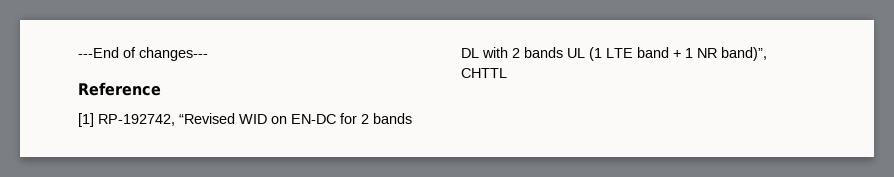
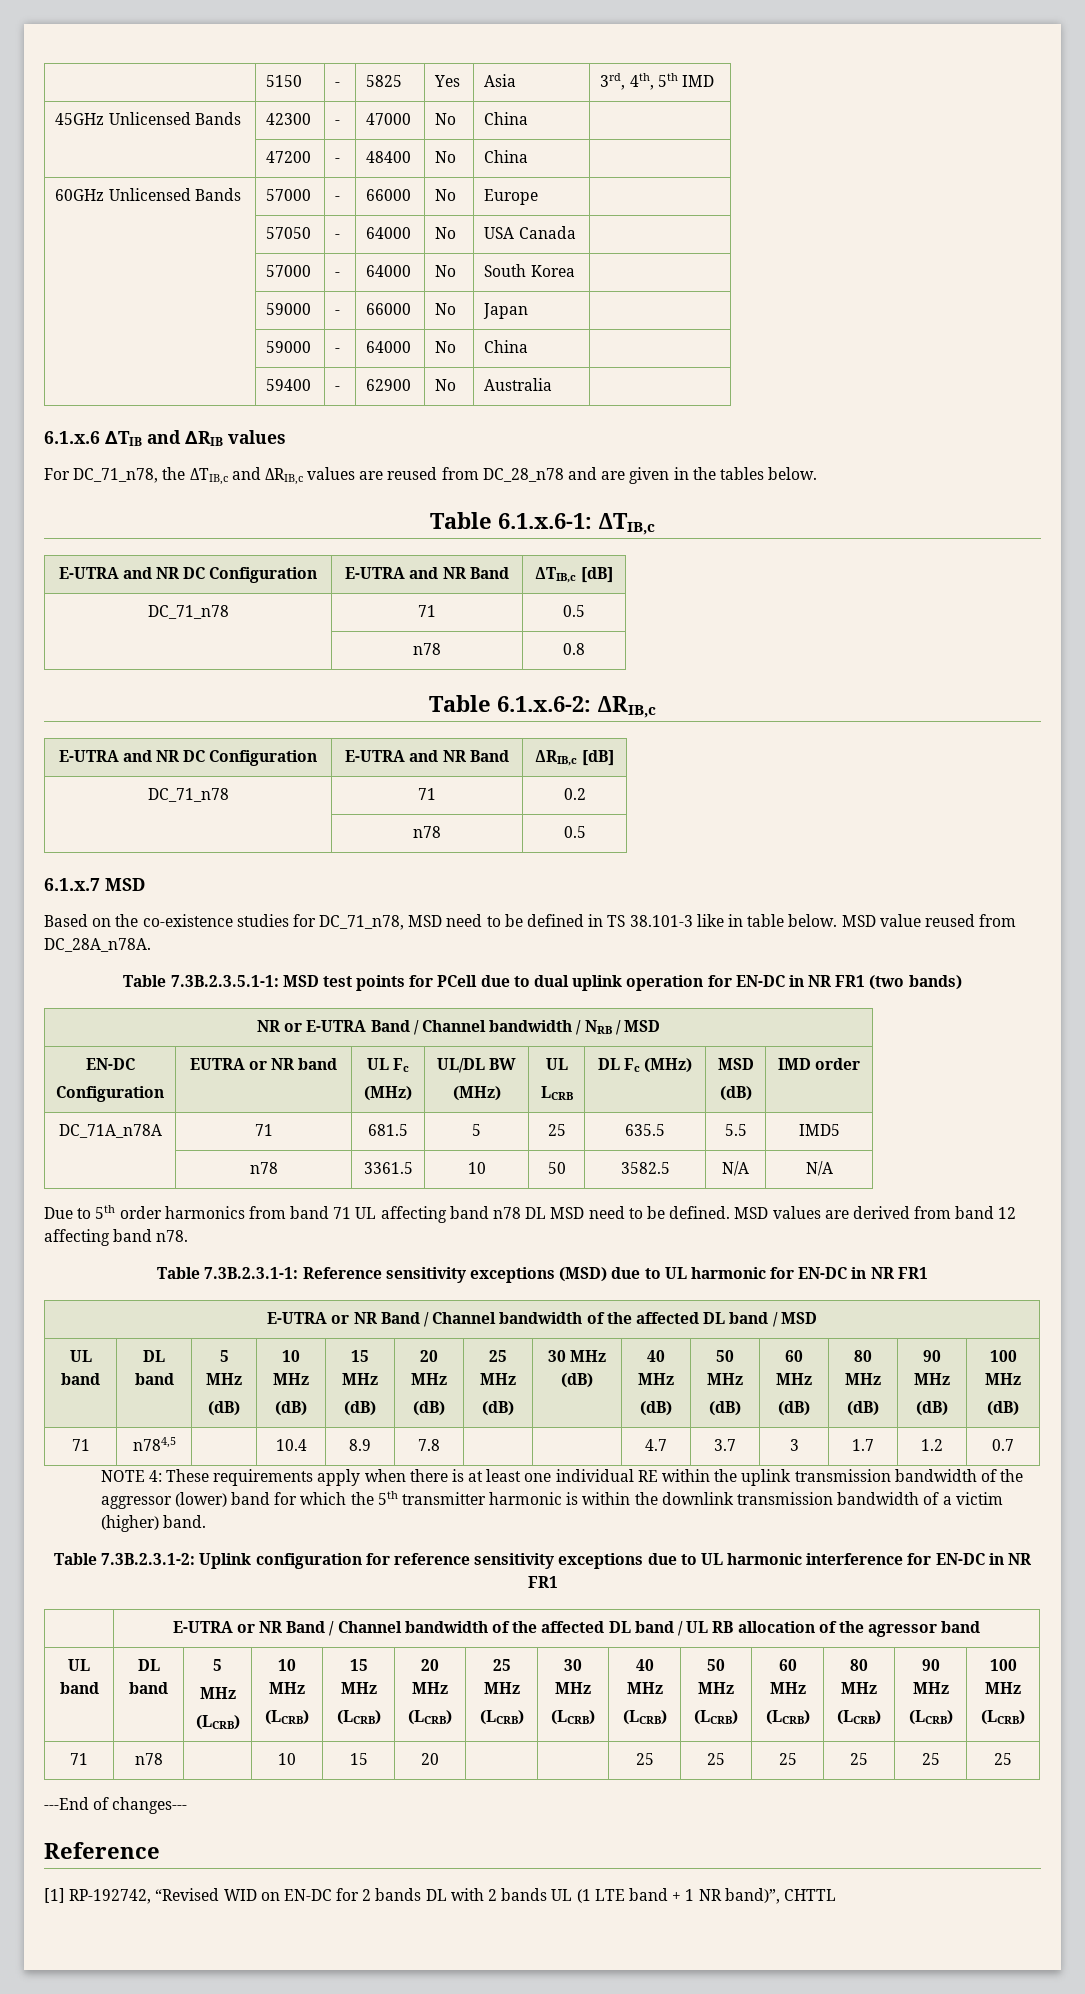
(78, 52) none -> [266,75,303,87] [335,82,341,87] [366,75,403,87] [434,75,461,87] [484,74,517,87] [600,73,715,90] [55,112,241,125] [266,113,312,125] [335,120,341,125] [366,113,412,125] [435,113,457,125] [484,112,529,125] [266,151,312,163] [335,158,341,163] [366,151,412,163] [435,151,457,163] [484,150,529,163] [55,188,241,201] [266,189,312,201] [335,196,341,201] [366,189,412,201] [435,189,457,201] [484,189,539,205] [266,227,312,239] [335,234,341,239] [366,227,412,239] [435,227,457,239] [484,226,576,239] [266,265,312,277] [335,272,341,277] [366,265,412,277] [435,265,457,277] [484,264,575,277] [266,303,312,315] [335,310,341,315] [366,303,412,315] [435,303,457,315] [483,303,529,319] [266,341,312,353] [335,348,341,353] [366,341,412,353] [435,341,457,353] [484,340,529,353] [266,379,312,391] [335,386,341,391] [366,379,412,391] [435,379,457,391] [484,378,553,391] [44,430,286,446] [44,467,818,485] [430,512,655,535] [58,567,318,583] [345,567,509,579] [535,567,613,583] [147,605,229,619] [418,605,436,617] [563,605,585,617] [413,643,441,655] [563,643,585,655] [429,695,656,718] [58,750,318,766] [345,750,509,762] [535,750,614,766] [147,788,229,802] [418,788,436,800] [563,788,586,800] [413,826,441,838] [563,826,586,838] [44,878,145,891] [44,914,1017,930] [44,938,151,952] [123,975,962,991] [257,1020,660,1035] [85,1058,135,1070] [56,1086,164,1102] [189,1058,338,1070] [366,1058,410,1072] [364,1086,412,1101] [436,1058,517,1073] [452,1086,501,1101] [545,1058,568,1070] [540,1086,573,1100] [597,1058,693,1073] [717,1058,754,1070] [719,1086,752,1101] [777,1058,861,1070] [58,1124,162,1138] [254,1124,273,1136] [368,1124,408,1136] [472,1124,481,1136] [547,1124,566,1136] [625,1124,665,1136] [724,1124,747,1136] [798,1124,840,1136] [249,1162,278,1174] [363,1162,413,1174] [467,1162,486,1174] [547,1162,566,1174] [620,1162,670,1174] [722,1161,749,1176] [805,1161,833,1176] [44,1205,1017,1223] [44,1229,189,1246] [157,1267,928,1283] [267,1312,817,1327] [69,1350,92,1362] [61,1373,100,1385] [143,1350,165,1362] [134,1373,174,1385] [219,1350,229,1362] [206,1373,242,1385] [208,1401,240,1416] [282,1350,300,1362] [273,1373,309,1385] [275,1401,307,1416] [351,1350,369,1362] [342,1373,378,1385] [344,1401,376,1416] [420,1350,438,1362] [411,1373,447,1385] [413,1401,445,1416] [489,1350,507,1362] [480,1373,516,1385] [482,1401,514,1416] [547,1350,607,1362] [561,1373,593,1388] [647,1350,665,1362] [638,1373,674,1385] [640,1401,672,1416] [716,1350,734,1362] [707,1373,743,1385] [709,1401,741,1416] [785,1350,803,1362] [776,1373,812,1385] [778,1401,810,1416] [854,1350,872,1362] [845,1373,881,1385] [847,1401,879,1416] [923,1350,941,1362] [914,1373,950,1385] [916,1401,948,1416] [989,1350,1017,1362] [985,1373,1021,1385] [987,1401,1019,1416] [71,1439,90,1451] [132,1437,176,1451] [275,1439,307,1451] [349,1439,371,1451] [418,1439,440,1451] [645,1439,667,1451] [714,1439,736,1451] [789,1439,799,1451] [852,1439,874,1451] [921,1439,943,1451] [992,1439,1014,1451] [100,1469,1024,1486] [100,1491,1003,1509] [100,1515,206,1532] [54,1553,1032,1569] [527,1576,558,1588] [172,1621,981,1637] [68,1659,90,1671] [59,1682,99,1694] [137,1659,160,1671] [129,1682,168,1694] [213,1659,222,1671] [199,1687,236,1699] [195,1715,240,1730] [278,1659,296,1671] [269,1682,305,1694] [265,1710,309,1725] [349,1659,368,1671] [340,1682,377,1694] [336,1710,381,1725] [421,1659,439,1671] [412,1682,448,1694] [408,1710,452,1725] [492,1659,511,1671] [483,1682,520,1694] [479,1710,524,1725] [564,1659,582,1671] [555,1682,591,1694] [551,1710,595,1725] [635,1659,654,1671] [626,1682,663,1694] [622,1710,667,1725] [707,1659,725,1671] [698,1682,734,1694] [694,1710,738,1725] [778,1659,797,1671] [769,1682,806,1694] [765,1710,810,1725] [850,1659,868,1671] [841,1682,877,1694] [837,1710,881,1725] [921,1659,940,1671] [912,1682,949,1694] [908,1710,953,1725] [989,1659,1017,1671] [985,1682,1021,1694] [981,1710,1025,1725] [70,1753,88,1765] [134,1753,163,1765] [278,1753,296,1765] [349,1753,368,1765] [421,1753,439,1765] [635,1753,654,1765] [707,1753,725,1765] [778,1753,797,1765] [850,1753,868,1765] [921,1753,940,1765] [994,1753,1012,1765] | 5150 | - | 5825 | Yes | Asia | 3rd, 4th, 5th IMD // 45GHz Unlicensed Bands | 42300 | - | 47000 | No | China | // | 47200 | - | 48400 | No | China | // 60GHz Unlicensed Bands | 57000 | - | 66000 | No | Europe | // | 57050 | - | 64000 | No | USA Canada | // | 57000 | - | 64000 | No | South Korea | // | 59000 | - | 66000 | No | Japan | // | 59000 | - | 64000 | No | China | // | 59400 | - | 62900 | No | Australia | // 6.1.x.6 ∆TIB and ∆RIB values // For DC_71_n78, the ΔTIB,c and ΔRIB,c values are reused from DC_28_n78 and are given in the tables below. // Table 6.1.x.6-1: ΔTIB,c // E-UTRA and NR DC Configuration | E-UTRA and NR Band | ΔTIB,c [dB] // DC_71_n78 | 71 | 0.5 // | n78 | 0.8 // Table 6.1.x.6-2: ΔRIB,c // E-UTRA and NR DC Configuration | E-UTRA and NR Band | ΔRIB,c [dB] // DC_71_n78 | 71 | 0.2 // | n78 | 0.5 // 6.1.x.7 MSD // Based on the co-existence studies for DC_71_n78, MSD need to be defined in TS 38.101-3 like in table below. MSD value reused from DC_28A_n78A. // Table 7.3B.2.3.5.1-1: MSD test points for PCell due to dual uplink operation for EN-DC in NR FR1 (two bands) // NR or E-UTRA Band / Channel bandwidth / NRB / MSD // EN-DC // Configuration | EUTRA or NR band | UL Fc // (MHz) | UL/DL BW // (MHz) | UL // LCRB | DL Fc (MHz) | MSD // (dB) | IMD order // DC_71A_n78A | 71 | 681.5 | 5 | 25 | 635.5 | 5.5 | IMD5 // | n78 | 3361.5 | 10 | 50 | 3582.5 | N/A | N/A // Due to 5th order harmonics from band 71 UL affecting band n78 DL MSD need to be defined. MSD values are derived from band 12 affecting band n78. // Table 7.3B.2.3.1-1: Reference sensitivity exceptions (MSD) due to UL harmonic for EN-DC in NR FR1 // E-UTRA or NR Band / Channel bandwidth of the affected DL band / MSD // UL band | DL band | 5 MHz // (dB) | 10 MHz // (dB) | 15 MHz // (dB) | 20 MHz // (dB) | 25 MHz // (dB) | 30 MHz (dB) | 40 MHz // (dB) | 50 MHz // (dB) | 60 MHz // (dB) | 80 MHz // (dB) | 90 MHz // (dB) | 100 MHz // (dB) // 71 | n784,5 | | 10.4 | 8.9 | 7.8 | | | 4.7 | 3.7 | 3 | 1.7 | 1.2 | 0.7 // NOTE 4: These requirements apply when there is at least one individual RE within the uplink transmission bandwidth of the aggressor (lower) band for which the 5th transmitter harmonic is within the downlink transmission bandwidth of a victim (higher) band. // Table 7.3B.2.3.1-2: Uplink configuration for reference sensitivity exceptions due to UL harmonic interference for EN-DC in NR FR1 // | E-UTRA or NR Band / Channel bandwidth of the affected DL band / UL RB allocation of the agressor band // UL band | DL band | 5 // MHz // (LCRB) | 10 MHz // (LCRB) | 15 MHz // (LCRB) | 20 MHz // (LCRB) | 25 MHz // (LCRB) | 30 MHz // (LCRB) | 40 MHz // (LCRB) | 50 MHz // (LCRB) | 60 MHz // (LCRB) | 80 MHz // (LCRB) | 90 MHz // (LCRB) | 100 MHz // (LCRB) // 71 | n78 | | 10 | 15 | 20 | | | 25 | 25 | 25 | 25 | 25 | 25 //

